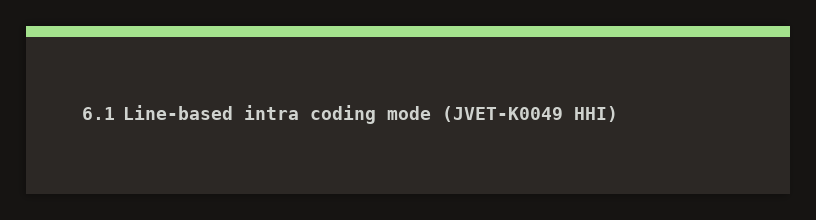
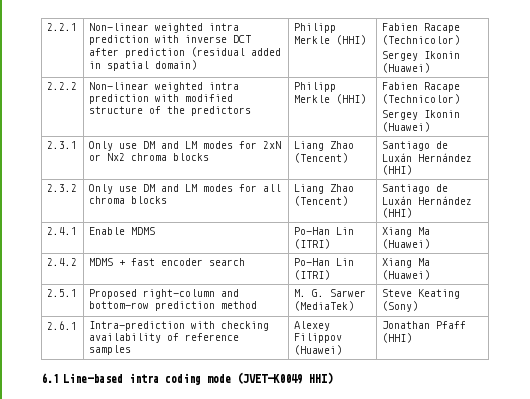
(82, 113) none -> [46,23,77,31] [88,23,239,33] [88,35,251,45] [88,47,281,58] [88,60,197,71] [293,23,336,33] [293,35,366,45] [381,23,460,33] [381,35,460,45] [381,51,460,61] [381,63,430,73] [46,82,77,90] [88,82,239,92] [88,94,233,104] [88,106,251,116] [293,82,336,92] [293,94,366,104] [381,82,460,92] [381,94,460,104] [381,110,460,120] [381,122,430,132] [46,141,77,149] [88,141,281,151] [88,153,209,161] [293,141,354,151] [293,153,348,163] [381,141,448,151] [381,153,472,162] [381,165,412,175] [46,184,77,192] [88,184,281,194] [88,196,167,204] [293,184,354,194] [293,196,348,206] [381,184,448,194] [381,196,472,205] [381,208,412,218] [46,227,77,235] [88,227,155,235] [293,227,354,235] [293,239,330,249] [381,227,430,237] [381,239,430,249] [46,258,77,266] [88,258,245,266] [293,258,354,266] [293,270,330,280] [381,258,430,268] [381,270,430,280] [46,289,77,297] [88,289,239,299] [88,301,257,311] [293,289,366,297] [293,301,354,311] [381,289,460,299] [381,301,418,312] [46,321,77,330] [88,321,269,331] [88,333,239,343] [88,345,131,355] [293,321,330,331] [293,333,342,343] [293,345,342,355] [381,321,466,329] [381,333,412,343] 2.2.1 | Non-linear weighted intra prediction with inverse DCT after prediction (residual added in spatial domain) | Philipp Merkle (HHI) | Fabien Racape (Technicolor) // Sergey Ikonin (Huawei) // 2.2.2 | Non-linear weighted intra prediction with modified structure of the predictors | Philipp Merkle (HHI) | Fabien Racape (Technicolor) // Sergey Ikonin (Huawei) // 2.3.1 | Only use DM and LM modes for 2xN or Nx2 chroma blocks | Liang Zhao (Tencent) | Santiago de Luxán Hernández (HHI) // 2.3.2 | Only use DM and LM modes for all chroma blocks | Liang Zhao (Tencent) | Santiago de Luxán Hernández (HHI) // 2.4.1 | Enable MDMS | Po-Han Lin (ITRI) | Xiang Ma (Huawei) // 2.4.2 | MDMS + fast encoder search | Po-Han Lin (ITRI) | Xiang Ma (Huawei) // 2.5.1 | Proposed right-column and bottom-row prediction method | M. G. Sarwer (MediaTek) | Steve Keating (Sony) // 2.6.1 | Intra-prediction with checking availability of reference samples | Alexey Filippov (Huawei) | Jonathan Pfaff (HHI) //

